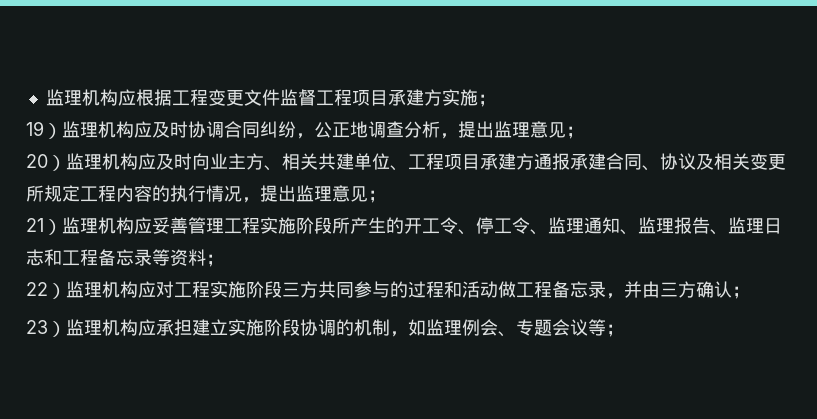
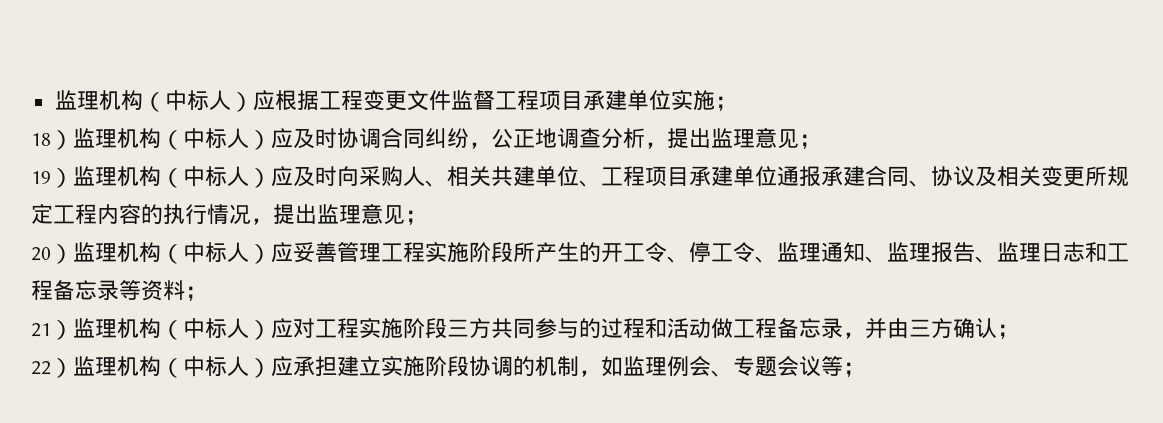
[45,89,118,106] 监理机构 -> [54,90,253,112] 监理机构（中标人）
[423,89,442,106] 方 -> [626,90,671,111] 单位
[26,121,134,139] 19）监理机构 -> [31,128,271,150] 18）监理机构（中标人）
[26,153,138,171] 20）监理机构 -> [31,166,271,188] 19）监理机构（中标人）
[210,153,264,170] 业主方 -> [359,166,425,186] 采购人
[516,153,534,170] 方 -> [733,166,777,187] 单位
[26,217,134,235] 21）监理机构 -> [31,242,271,264] 20）监理机构（中标人）
[26,281,138,299] 22）监理机构 -> [31,318,271,340] 21）监理机构（中标人）
[26,319,138,337] 23）监理机构 -> [31,356,271,378] 22）监理机构（中标人）

